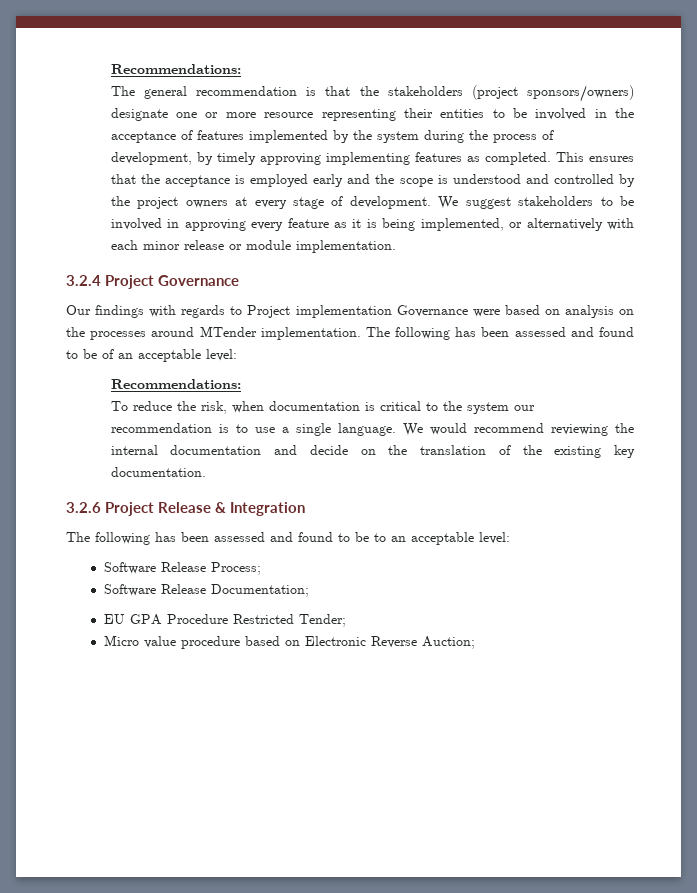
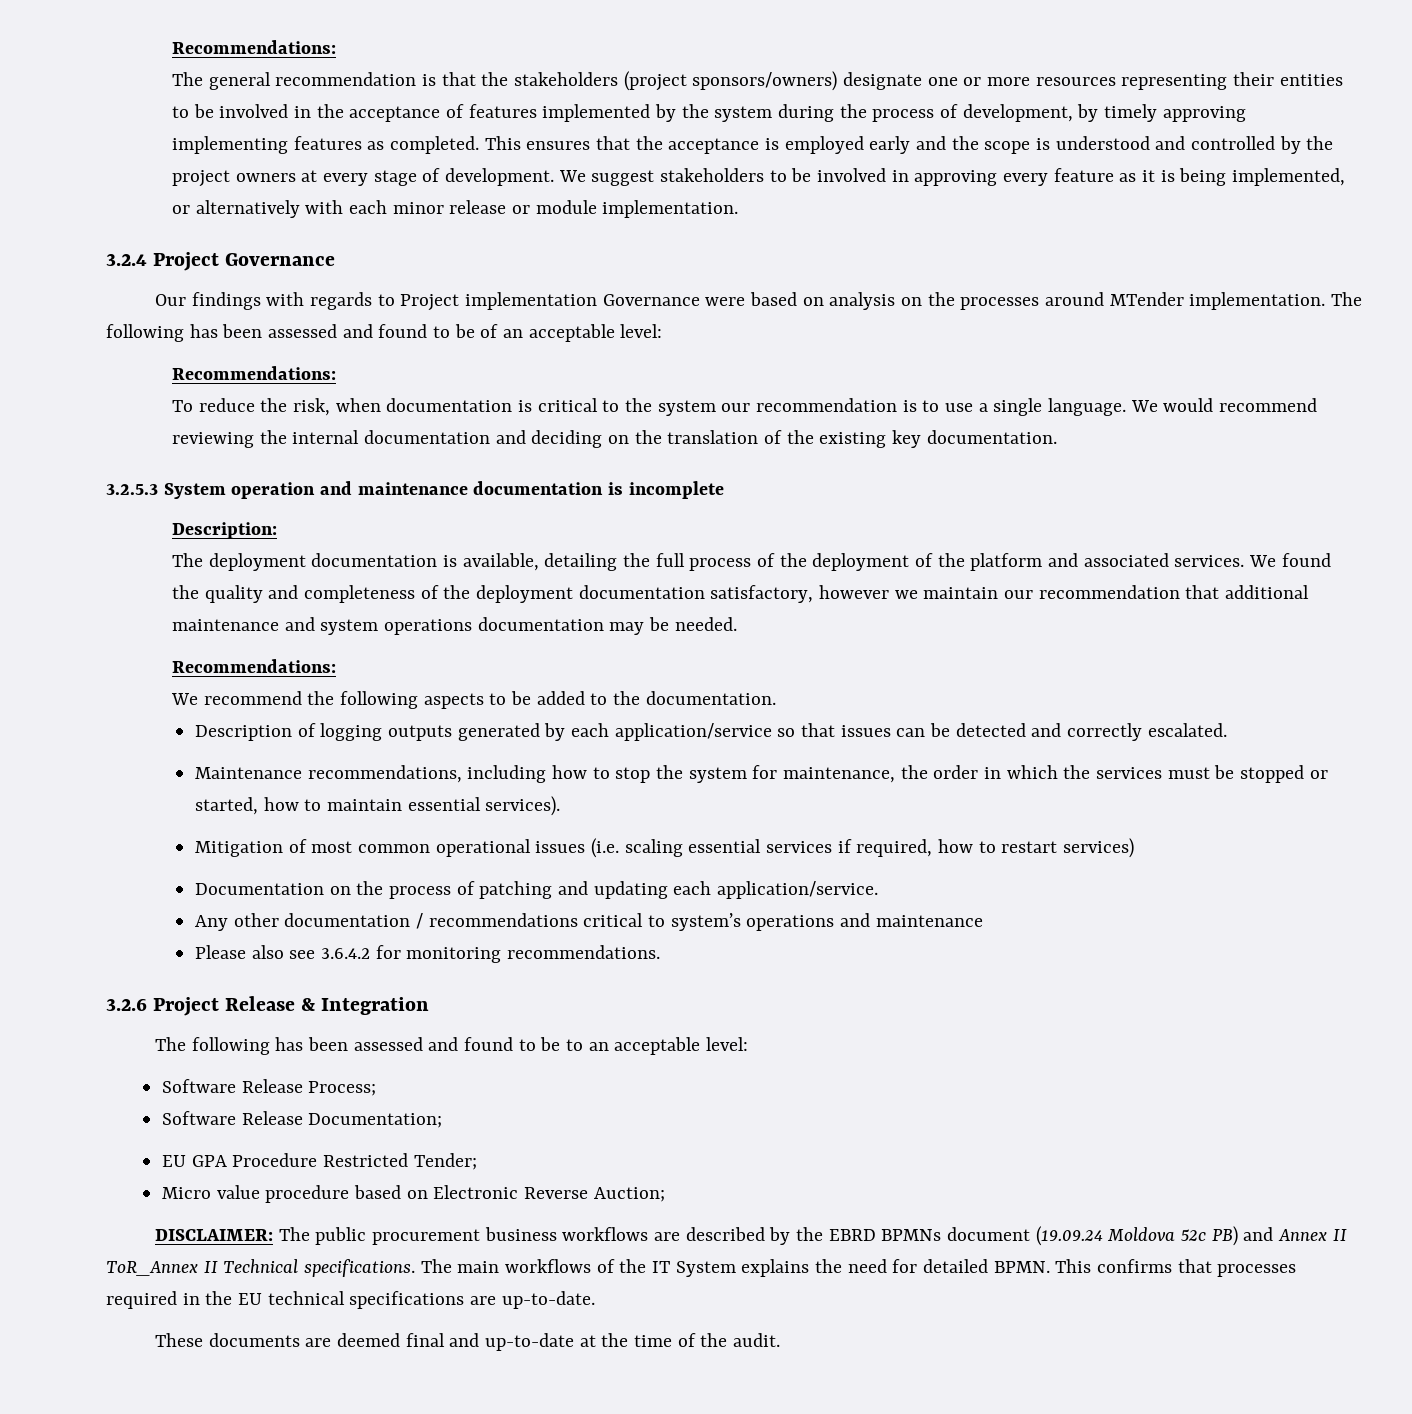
[264,112,314,118] resource -> [1035,77,1116,86] resources
[309,445,348,455] decide -> [531,430,603,448] deciding
(206, 472) none -> [106,481,724,499] [171,522,277,539] [171,553,1331,571] [171,585,1309,603] [171,617,737,635] [171,659,336,673] [170,691,776,709] [195,723,1227,741] [195,765,1328,783] [195,796,561,816] [195,838,1135,858] [195,881,879,899] [195,913,983,931] [195,945,661,963] // 3.2.5.3 System operation and maintenance documentation is incomplete // Description: // The deployment documentation is available, detailing the full process of the deployment of the platform and associated services. We found the quality and completeness of the deployment documentation satisfactory, however we maintain our recommendation that additional maintenance and system operations documentation may be needed. // Recommendations: // We recommend the following aspects to be added to the documentation. // Description of logging outputs generated by each application/service so that issues can be detected and correctly escalated. // Maintenance recommendations, including how to stop the system for maintenance, the order in which the services must be stopped or started, how to maintain essential services). // Mitigation of most common operational issues (i.e. scaling essential services if required, how to restart services) // Documentation on the process of patching and updating each application/service. // Any other documentation / recommendations critical to system’s operations and maintenance // Please also see 3.6.4.2 for monitoring recommendations.
(475, 642) none -> [154,1226,1347,1246] [106,1259,1297,1277] [106,1291,595,1309] [154,1333,780,1351] // DISCLAIMER: The public procurement business workflows are described by the EBRD BPMNs document (19.09.24 Moldova 52c PB) and Annex II ToR_Annex II Technical specifications. The main workflows of the IT System explains the need for detailed BPMN. This confirms that processes required in the EU technical specifications are up-to-date. // These documents are deemed final and up-to-date at the time of the audit.

